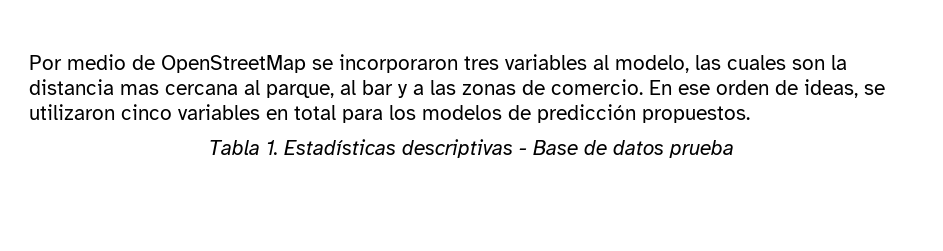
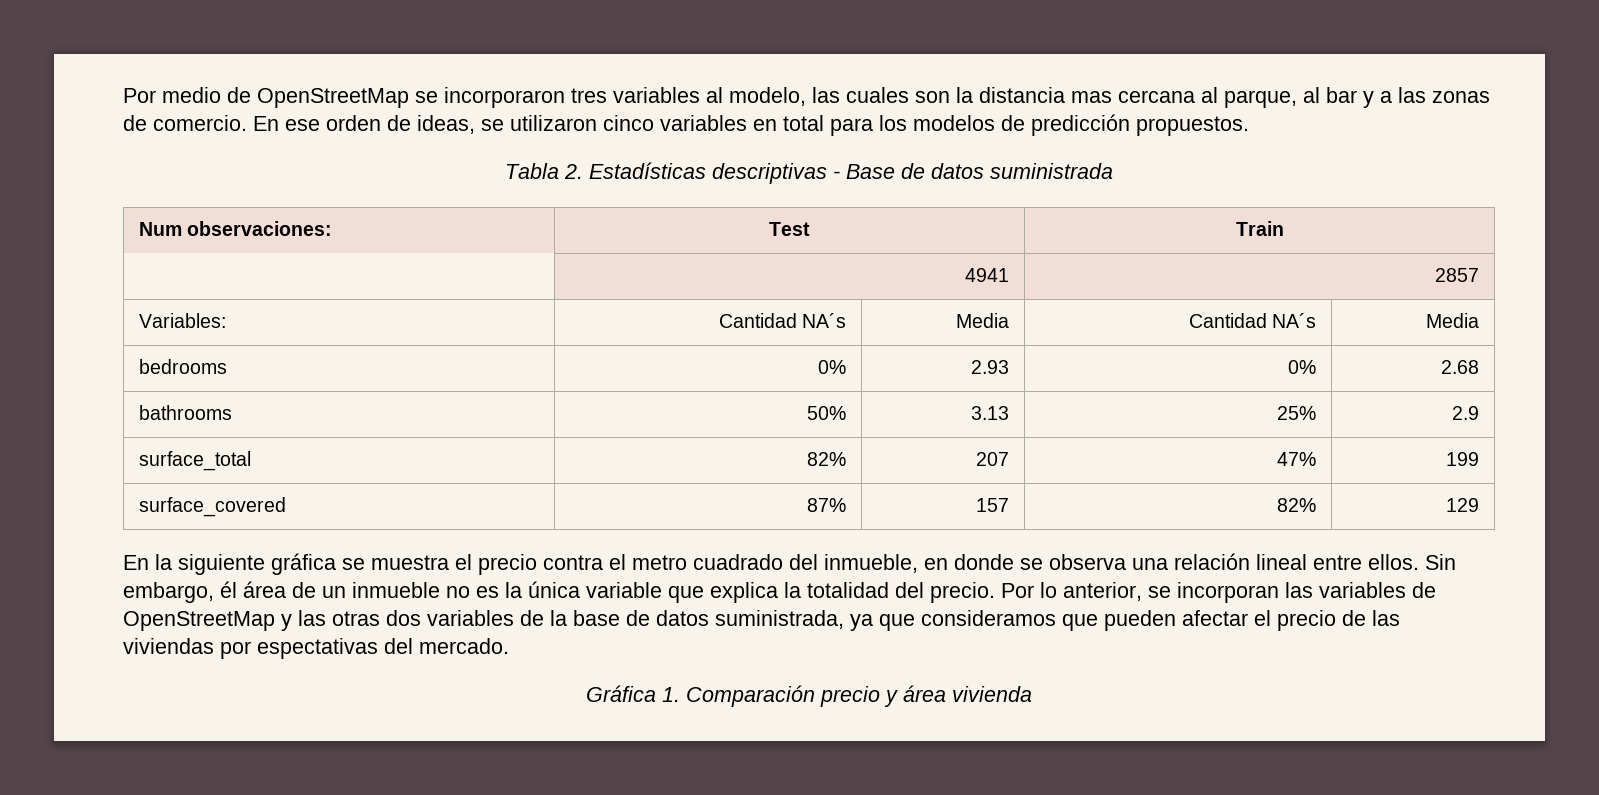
[266,140,278,155] 1. -> [564,164,583,179] 2.
[669,140,734,158] prueba -> [990,163,1113,179] [138,221,333,236] [769,222,810,236] [1235,221,1284,236] [965,268,1010,282] [1435,268,1480,282] [138,313,226,328] [718,313,847,328] [956,313,1010,328] [1188,313,1317,328] [1426,313,1480,328] [138,359,227,374] [818,360,847,374] [971,360,1010,374] [1288,360,1317,374] [1441,360,1480,374] [138,405,232,420] [807,406,847,420] [971,406,1010,420] [1277,406,1317,420] [1452,406,1480,420] [138,451,251,471] [807,452,847,466] [976,452,1010,466] [1277,452,1317,466] [1446,452,1480,466] [138,497,286,517] [807,498,847,512] [976,498,1010,512] [1277,498,1317,512] [1446,498,1480,512] [123,553,1456,575] [123,581,1436,603] [123,610,1400,631] [123,638,509,659] [586,685,1032,707] suministrada // Num observaciones: | Test | Train // | 4941 | 2857 // Variables: | Cantidad NA´s | Media | Cantidad NA´s | Media // bedrooms | 0% | 2.93 | 0% | 2.68 // bathrooms | 50% | 3.13 | 25% | 2.9 // surface_total | 82% | 207 | 47% | 199 // surface_covered | 87% | 157 | 82% | 129 // En la siguiente gráfica se muestra el precio contra el metro cuadrado del inmueble, en donde se observa una relación lineal entre ellos. Sin embargo, él área de un inmueble no es la única variable que explica la totalidad del precio. Por lo anterior, se incorporan las variables de OpenStreetMap y las otras dos variables de la base de datos suministrada, ya que consideramos que pueden afectar el precio de las viviendas por espectativas del mercado. // Gráfica 1. Comparación precio y área vivienda

